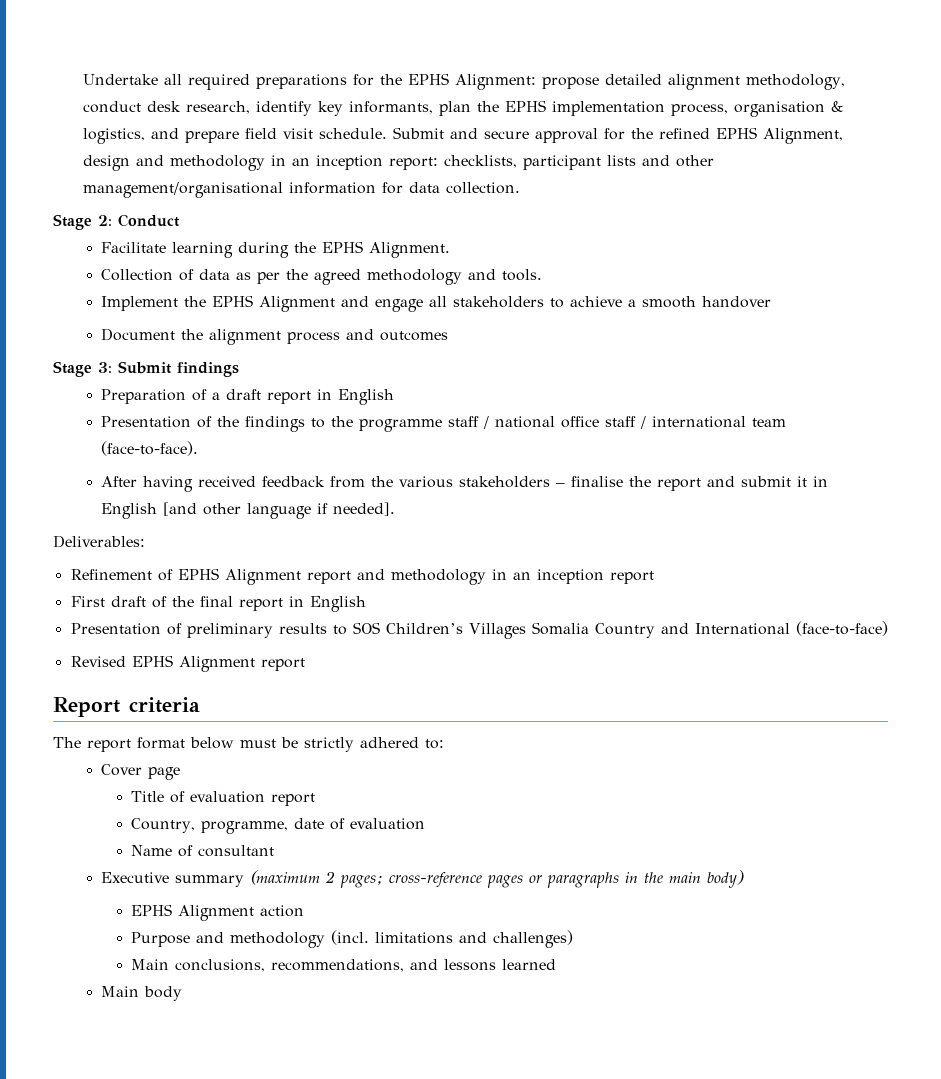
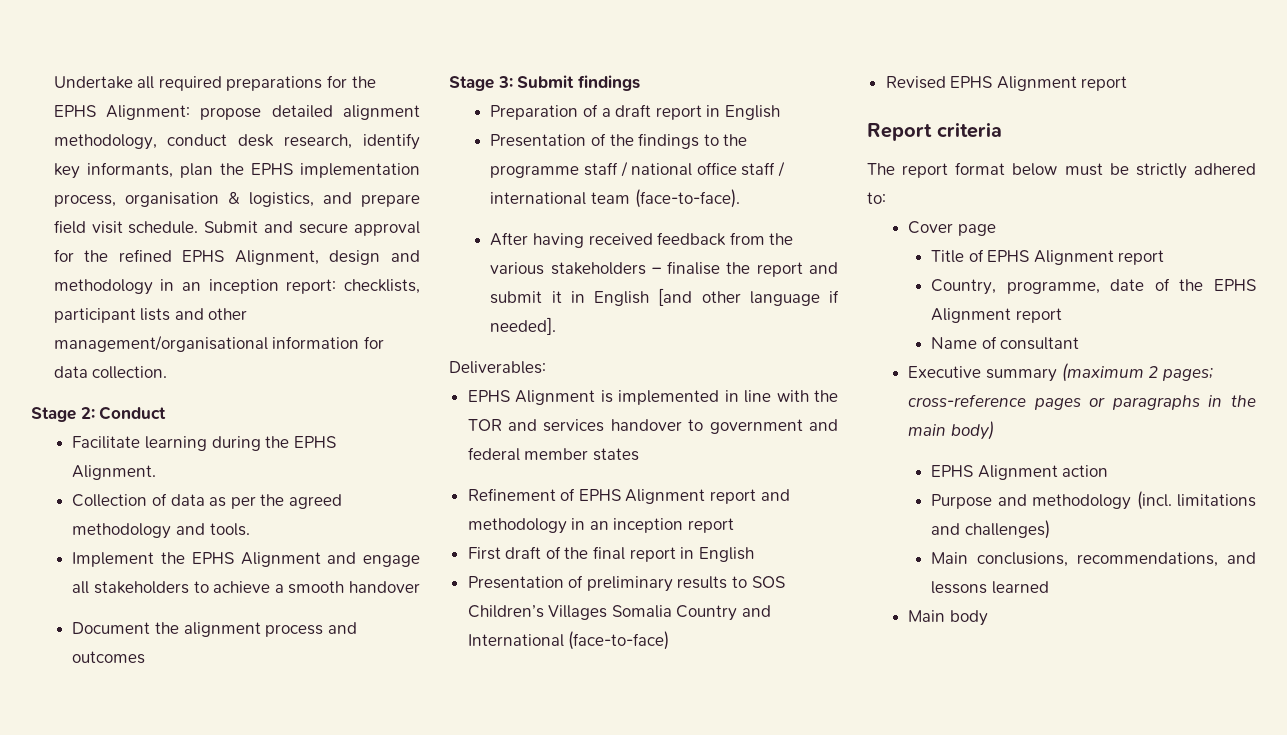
(145, 541) none -> [467,390,838,405] [467,419,838,434] [467,447,639,461] // EPHS Alignment is implemented in line with the TOR and services handover to government and federal member states
[190,791,266,803] evaluation -> [987,250,1114,265] EPHS Alignment
[350,818,426,830] evaluation -> [1179,279,1256,291] [931,308,1062,323] the EPHS Alignment report

